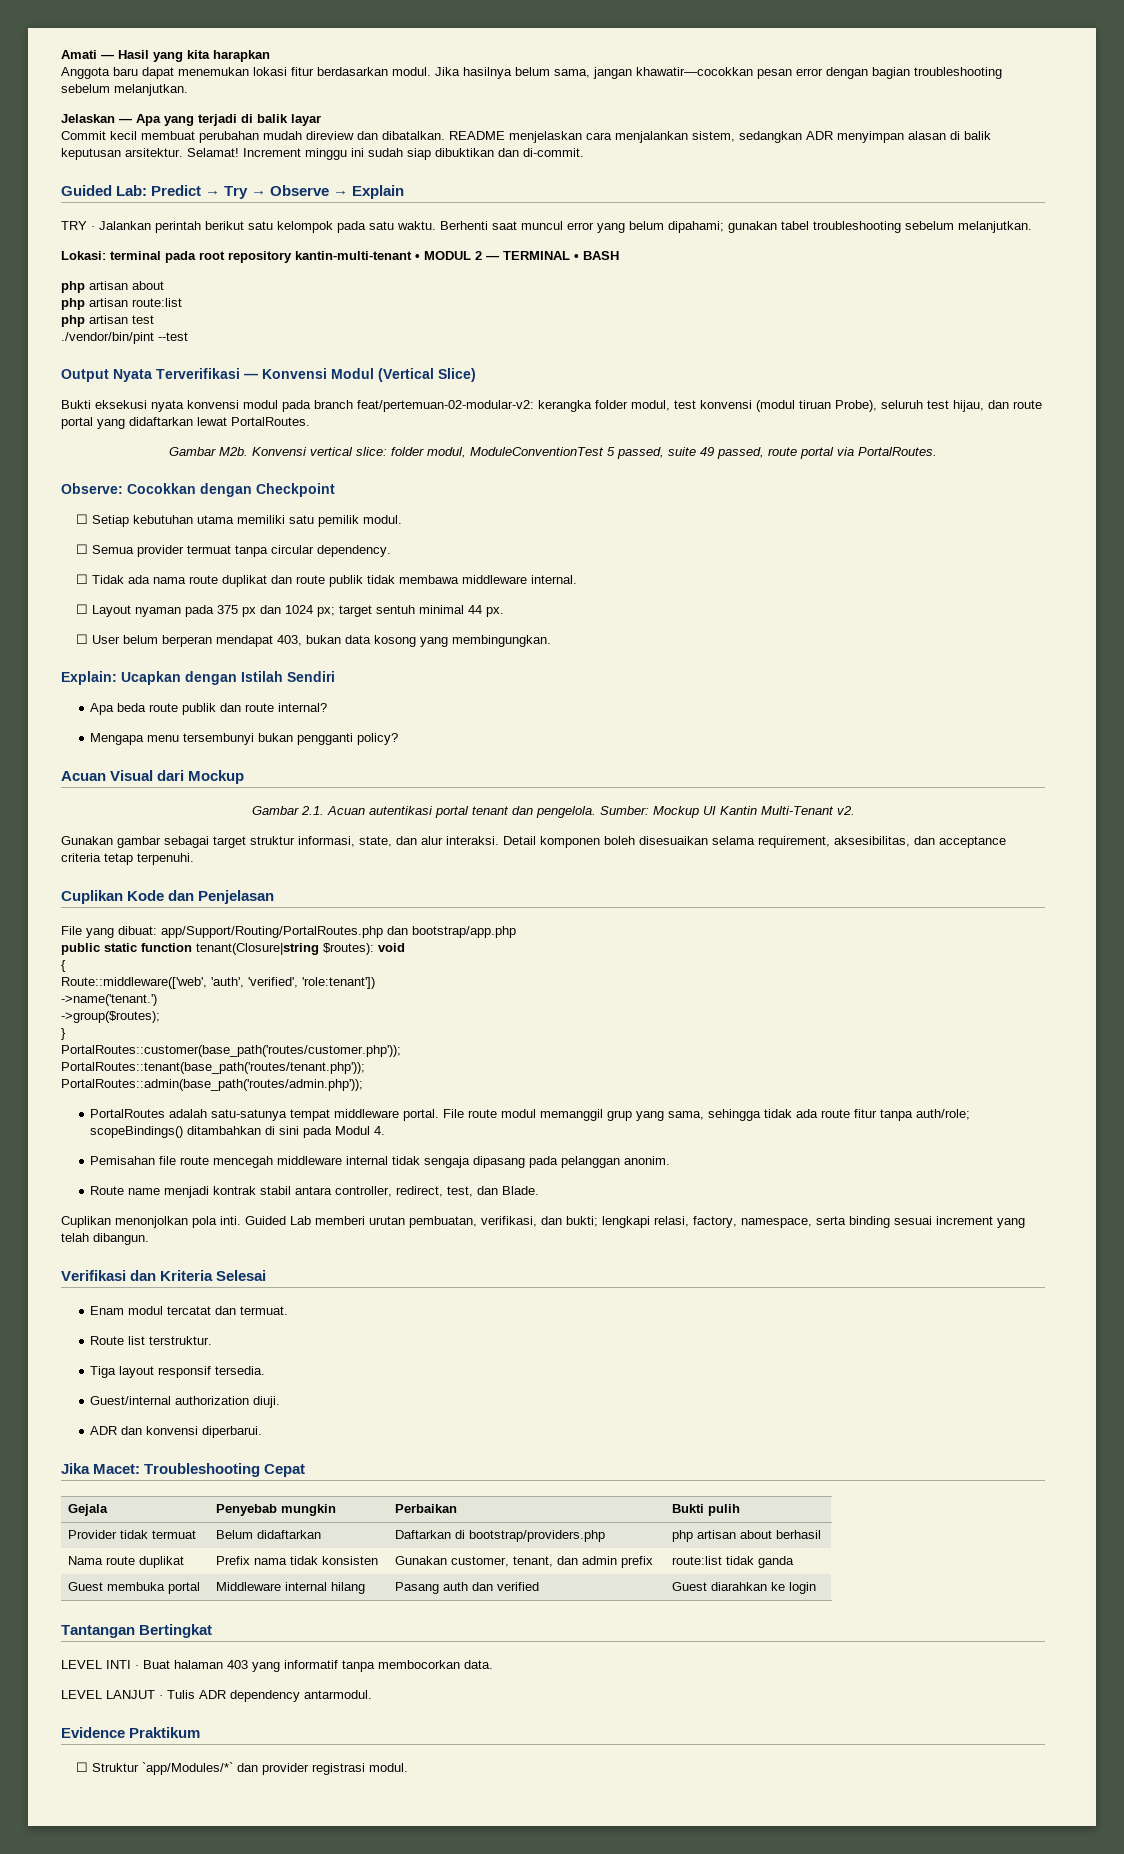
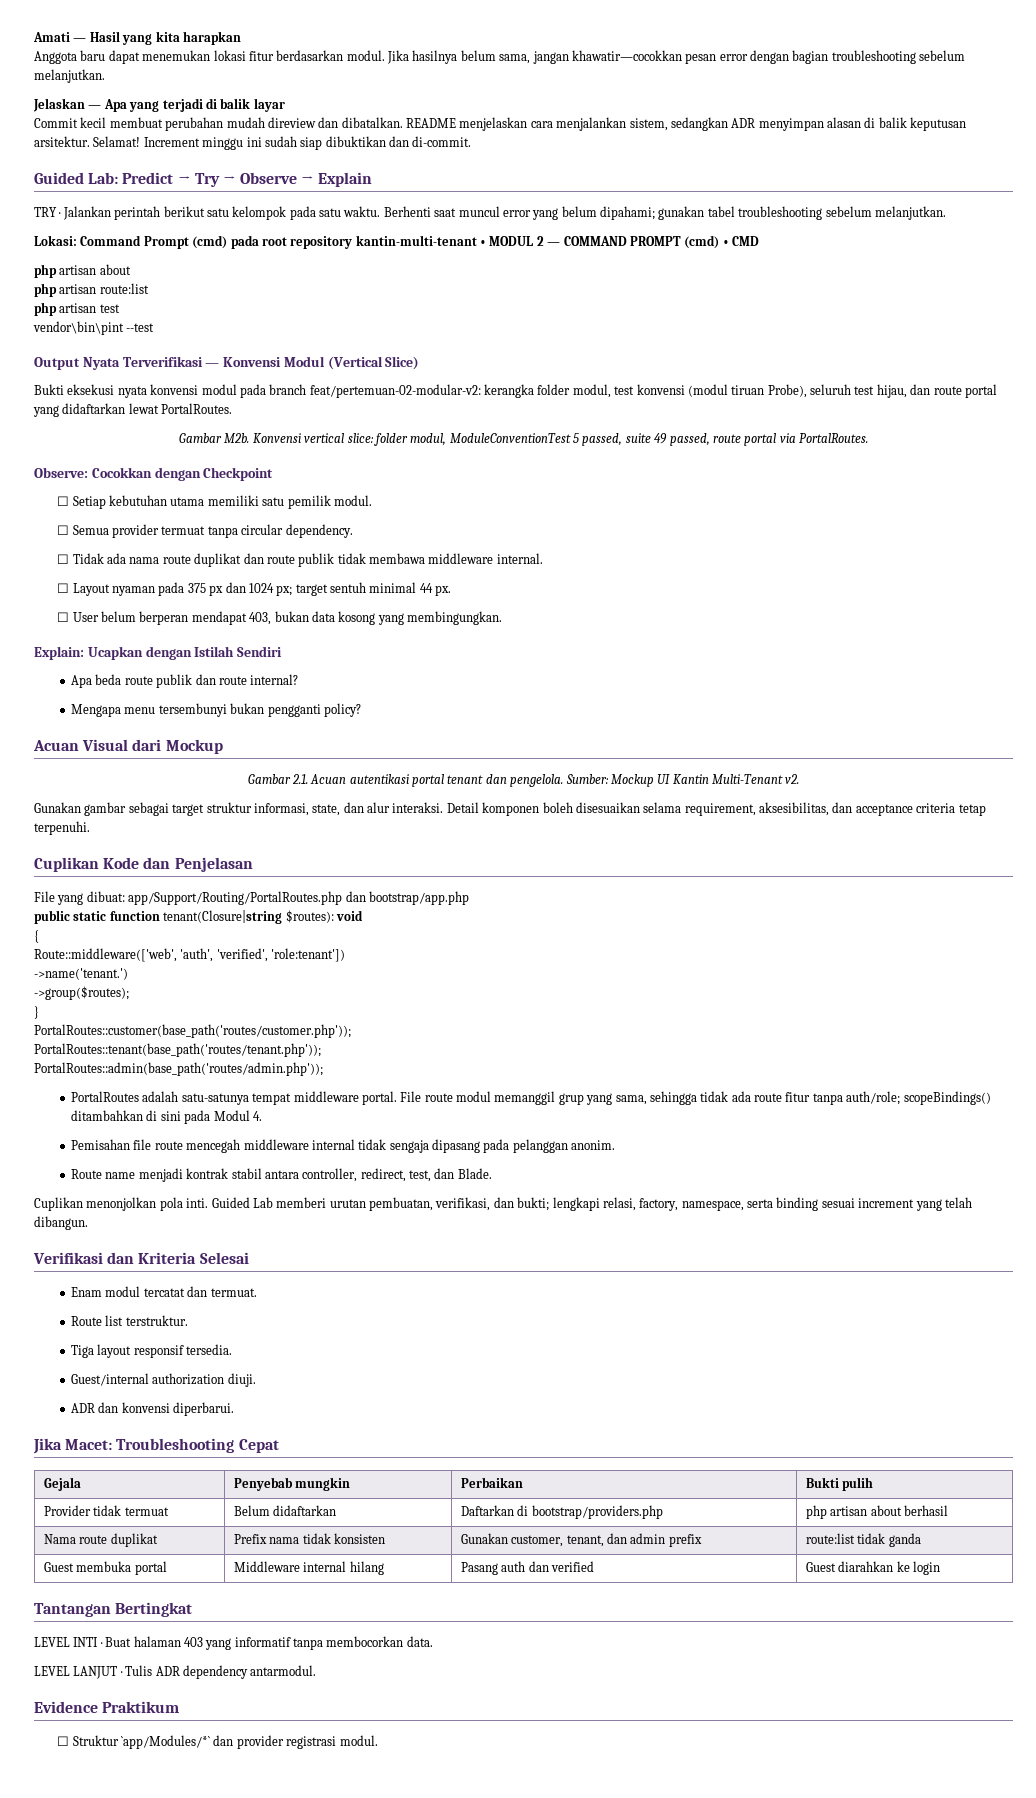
[110,251,161,260] terminal -> [80,235,228,249] Command Prompt (cmd)
[503,251,619,260] TERMINAL • BASH -> [563,235,759,249] COMMAND PROMPT (cmd) • CMD
[61,332,154,344] ./vendor/bin/pint -> [33,321,124,335] vendor\bin\pint

